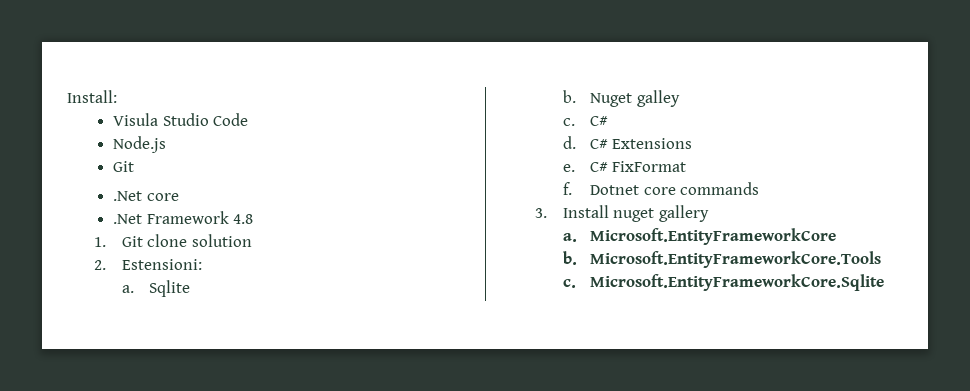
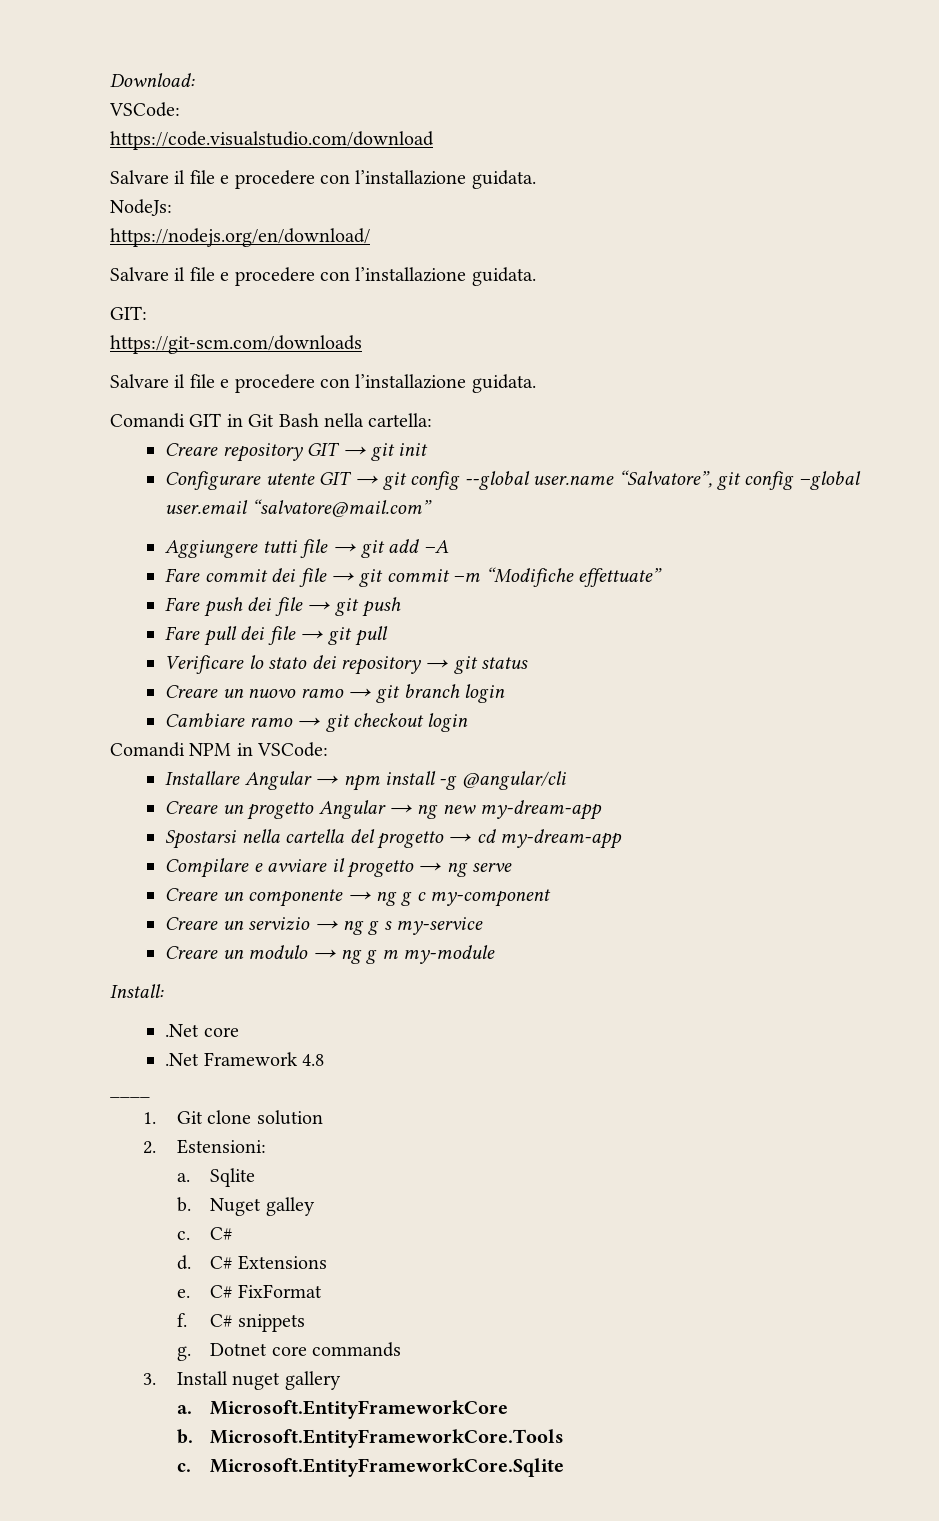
[67,90,117,103] [113,113,249,126] [113,136,167,153] [113,161,135,172] Install: // Visula Studio Code // Node.js // Git -> [110,73,195,87] [109,102,180,117] [110,131,434,150] [110,170,536,189] [110,199,172,216] [110,228,370,247] [110,267,536,286] [110,306,147,320] [110,335,362,354] [110,374,536,393] [110,413,433,428] [165,442,429,462] [165,470,861,490] [165,499,432,517] [165,539,449,558] [165,567,663,587] [165,597,401,617] [165,626,388,646] [165,655,529,675] [165,684,506,703] [165,713,469,732] [110,742,329,757] [165,771,566,791] [165,800,603,820] [165,829,623,849] [165,858,513,878] [165,888,552,907] [165,917,484,935] [165,945,496,964] [110,984,164,998] Download: // VSCode: // https://code.visualstudio.com/download // Salvare il file e procedere con l’installazione guidata. // NodeJs: // https://nodejs.org/en/download/ // Salvare il file e procedere con l’installazione guidata. // GIT: // https://git-scm.com/downloads // Salvare il file e procedere con l’installazione guidata. // Comandi GIT in Git Bash nella cartella: // Creare repository GIT → git init // Configurare utente GIT → git config --global user.name “Salvatore”, git config –global user.email “salvatore@mail.com” // Aggiungere tutti file → git add –A // Fare commit dei file → git commit –m “Modifiche effettuate” // Fare push dei file → git push // Fare pull dei file → git pull // Verificare lo stato dei repository → git status // Creare un nuovo ramo → git branch login // Cambiare ramo → git checkout login // Comandi NPM in VSCode: // Installare Angular → npm install -g @angular/cli // Creare un progetto Angular → ng new my-dream-app // Spostarsi nella cartella del progetto → cd my-dream-app // Compilare e avviare il progetto → ng serve // Creare un componente → ng g c my-component // Creare un servizio → ng g s my-service // Creare un modulo → ng g m my-module // Install:
(254, 219) none -> [110,1095,150,1098] // ____
(572, 188) none -> [210,1314,305,1332] [176,1346,191,1361] C# snippets // g.

